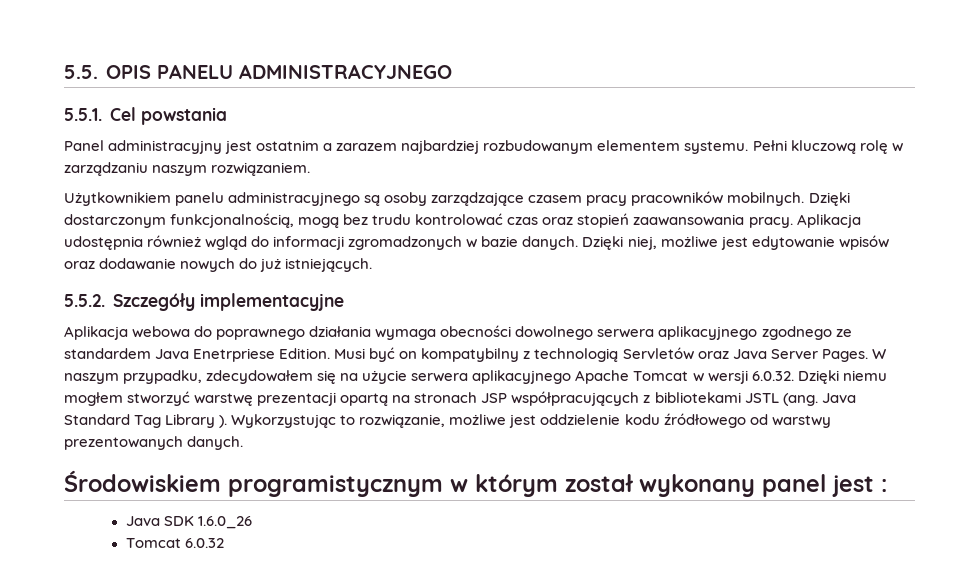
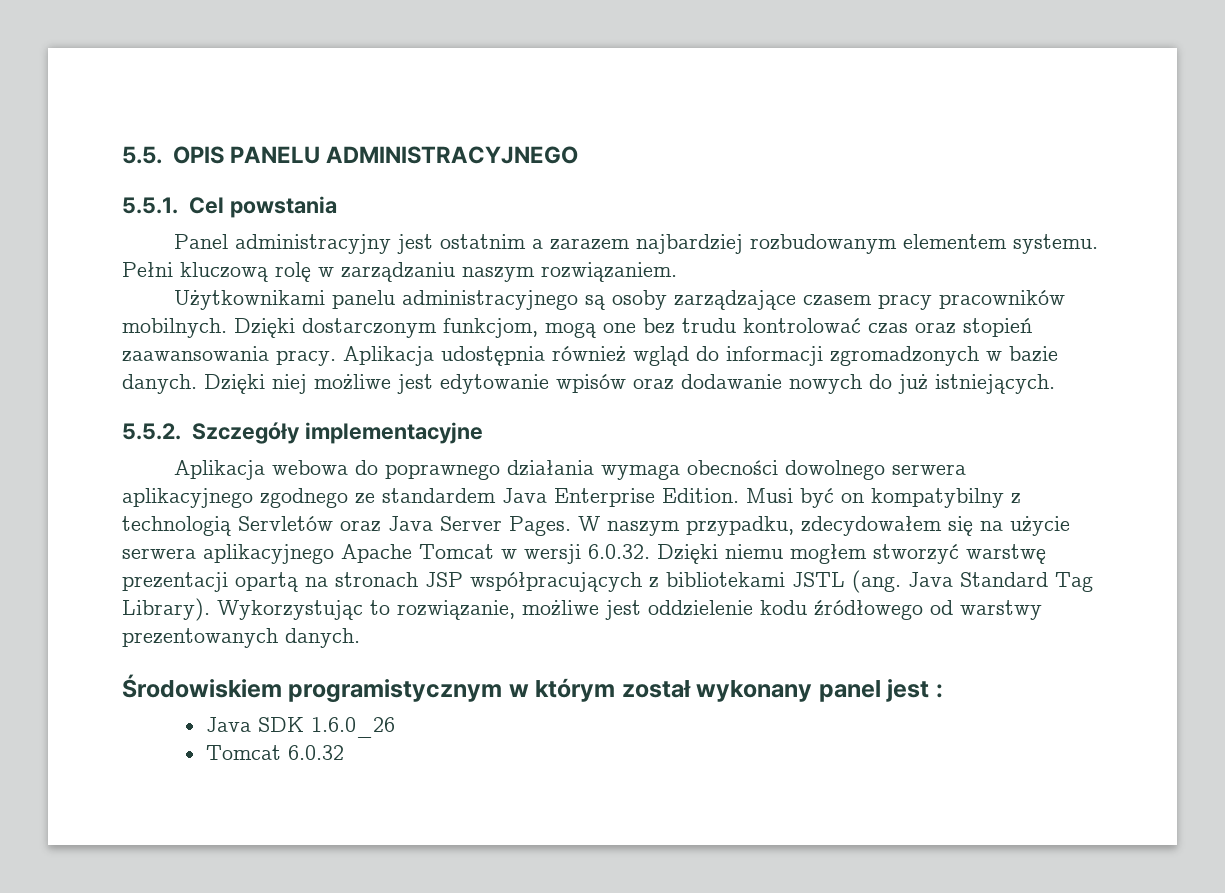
[64,192,171,206] Użytkownikiem -> [174,290,326,310] Użytkownikami
[170,213,340,228] funkcjonalnością, mogą -> [443,318,636,338] funkcjom, mogą one
[627,236,657,250] niej, -> [272,374,307,394] niej
[193,348,276,362] Enetrpriese -> [554,488,655,507] Enterprise
[165,414,228,428] Library ). -> [122,598,210,621] Library).

